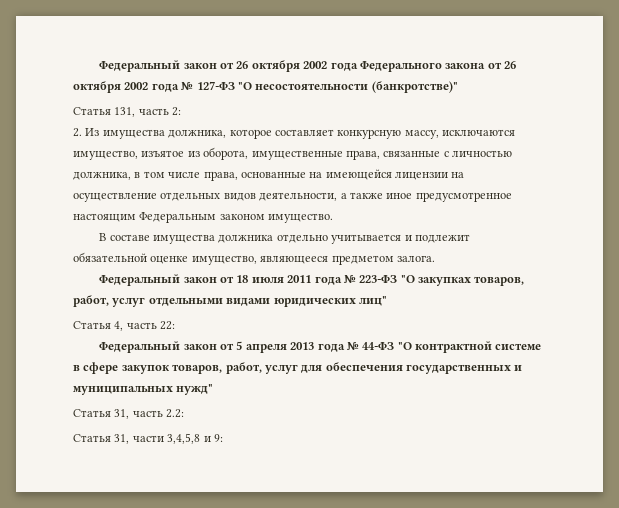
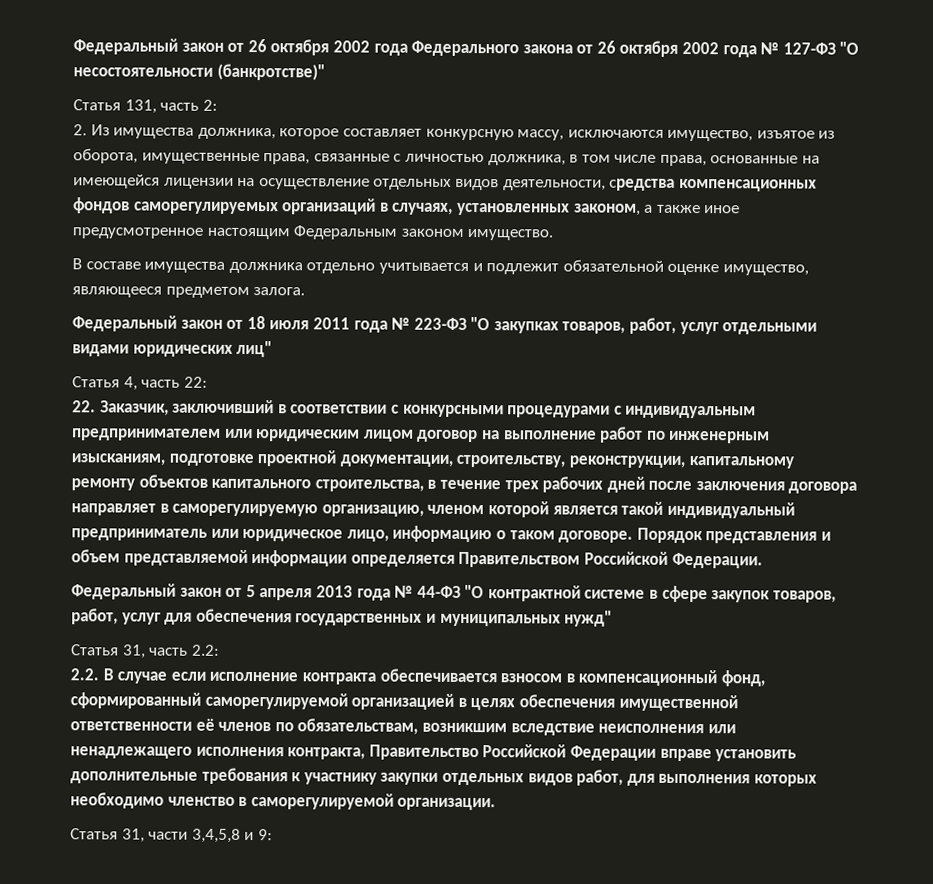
(338, 196) none -> [609,178,817,192] [73,197,641,216] средства компенсационных фондов саморегулируемых организаций в случаях, установленных законом,
(176, 325) none -> [72,399,757,419] [72,426,771,444] [71,450,794,469] [71,474,858,494] [71,501,795,519] [71,525,831,544] [71,549,763,569] // 22. Заказчик, заключивший в соответствии с конкурсными процедурами с индивидуальным предпринимателем или юридическим лицом договор на выполнение работ по инженерным изысканиям, подготовке проектной документации, строительству, реконструкции, капитальному ремонту объектов капитального строительства, в течение трех рабочих дней после заключения договора направляет в саморегулируемую организацию, членом которой является такой индивидуальный предприниматель или юридическое лицо, информацию о таком договоре. Порядок представления и объем представляемой информации определяется Правительством Российской Федерации.
(185, 413) none -> [70,668,765,687] [70,692,738,712] [70,718,736,736] [70,744,798,762] [70,767,817,787] [70,792,497,811] // 2.2. В случае если исполнение контракта обеспечивается взносом в компенсационный фонд, сформированный саморегулируемой организацией в целях обеспечения имущественной ответственности её членов по обязательствам, возникшим вследствие неисполнения или ненадлежащего исполнения контракта, Правительство Российской Федерации вправе установить дополнительные требования к участнику закупки отдельных видов работ, для выполнения которых необходимо членство в саморегулируемой организации.

